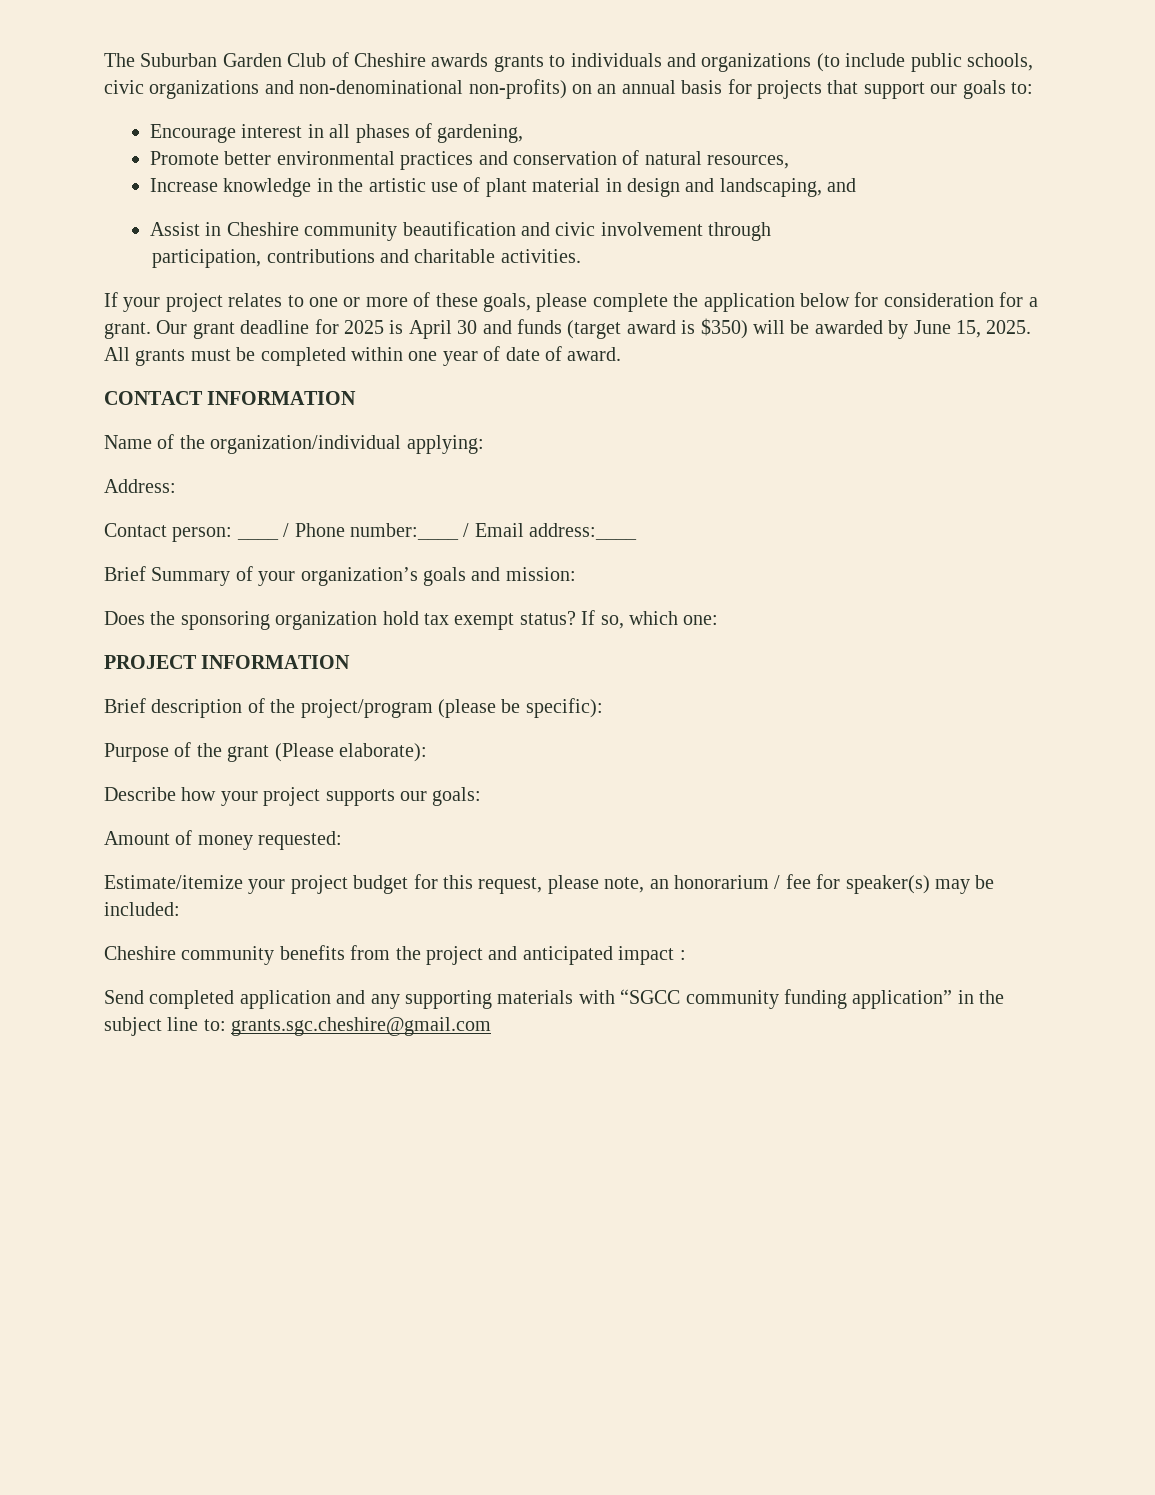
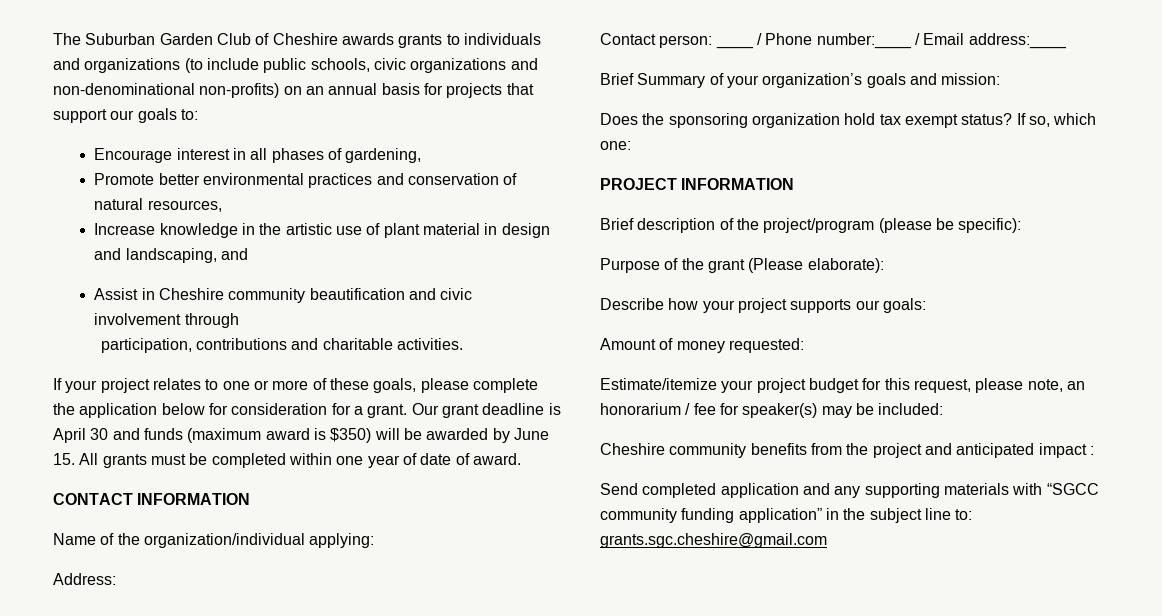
[314,319,384,334] for 2025 -> (545, 409) none
[567,320,622,339] (target -> [187,428,262,443] (maximum
[955,320,1032,338] 15, 2025. -> [53,453,75,465] 15.

